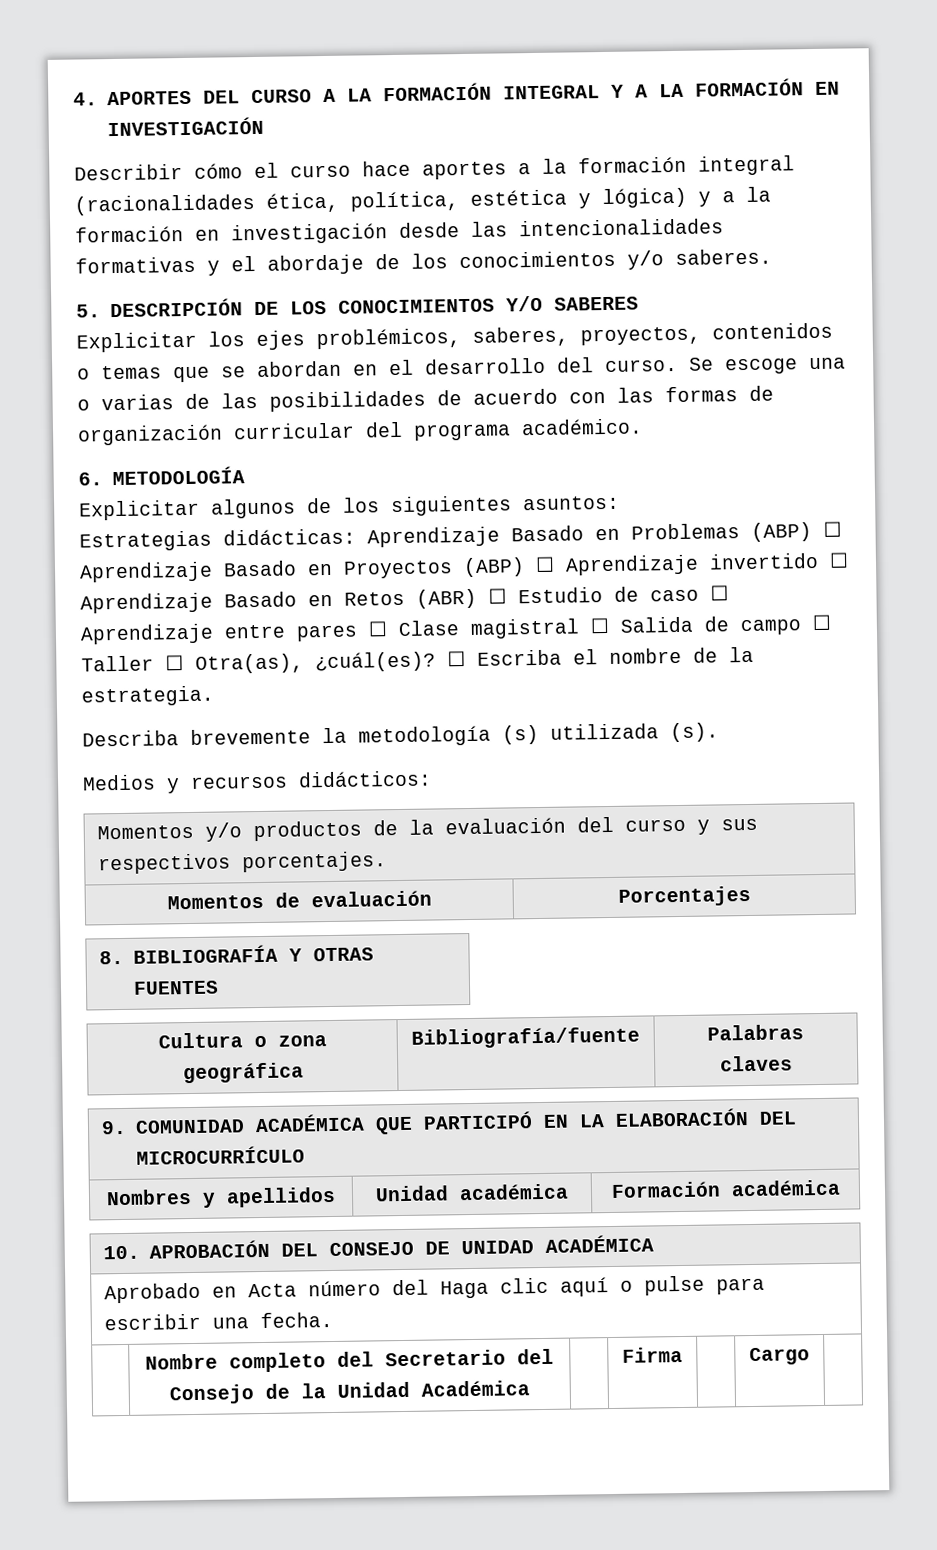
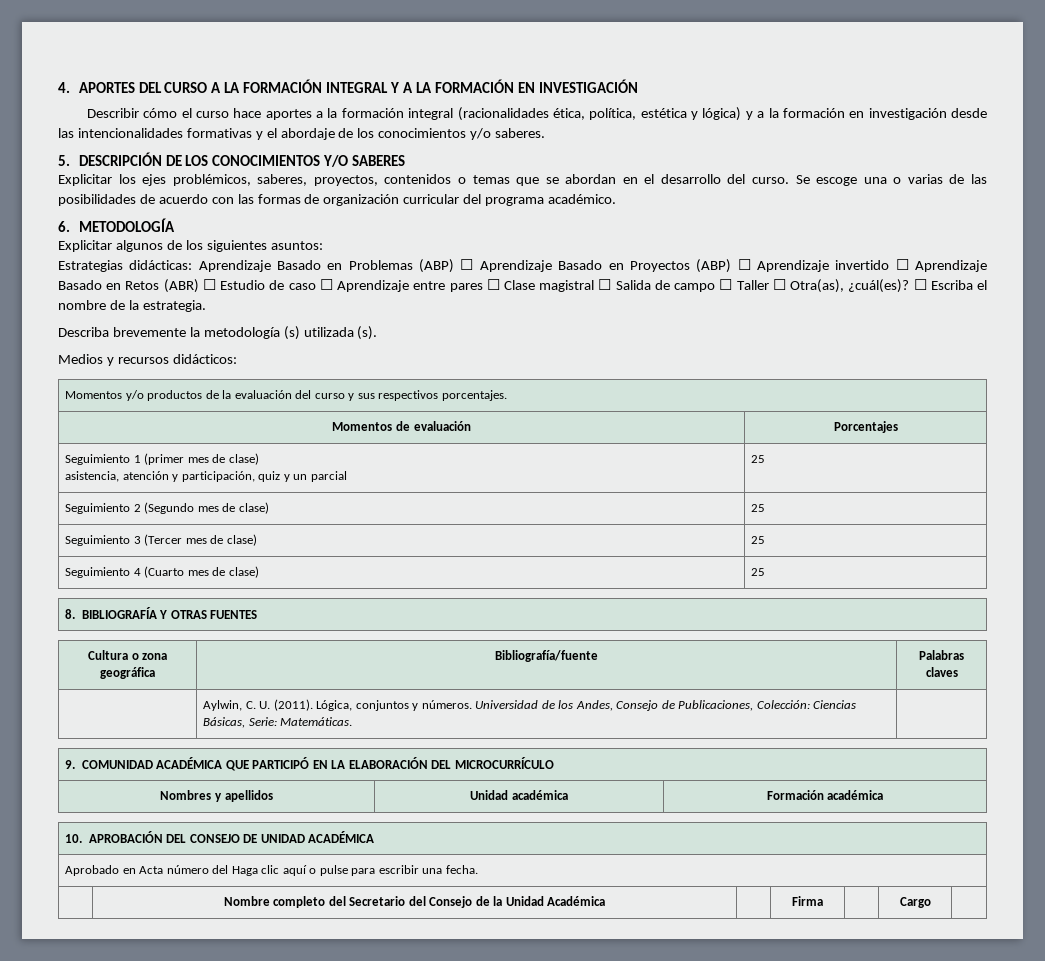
(751, 896) none -> [65,453,259,465] [65,471,347,482] [751,455,766,463] [65,502,269,514] [751,504,766,512] [65,534,257,546] [751,536,766,544] [65,566,259,578] [751,568,766,576] // Seguimiento 1 (primer mes de clase) // asistencia, atención y participación, quiz y un parcial | 25 // Seguimiento 2 (Segundo mes de clase) | 25 // Seguimiento 3 (Tercer mes de clase) | 25 // Seguimiento 4 (Cuarto mes de clase) | 25
(793, 1063) none -> [203,699,857,711] [203,717,353,728] // | Aylwin, C. U. (2011). Lógica, conjuntos y números. Universidad de los Andes, Consejo de Publicaciones, Colección: Ciencias Básicas, Serie: Matemáticas. |

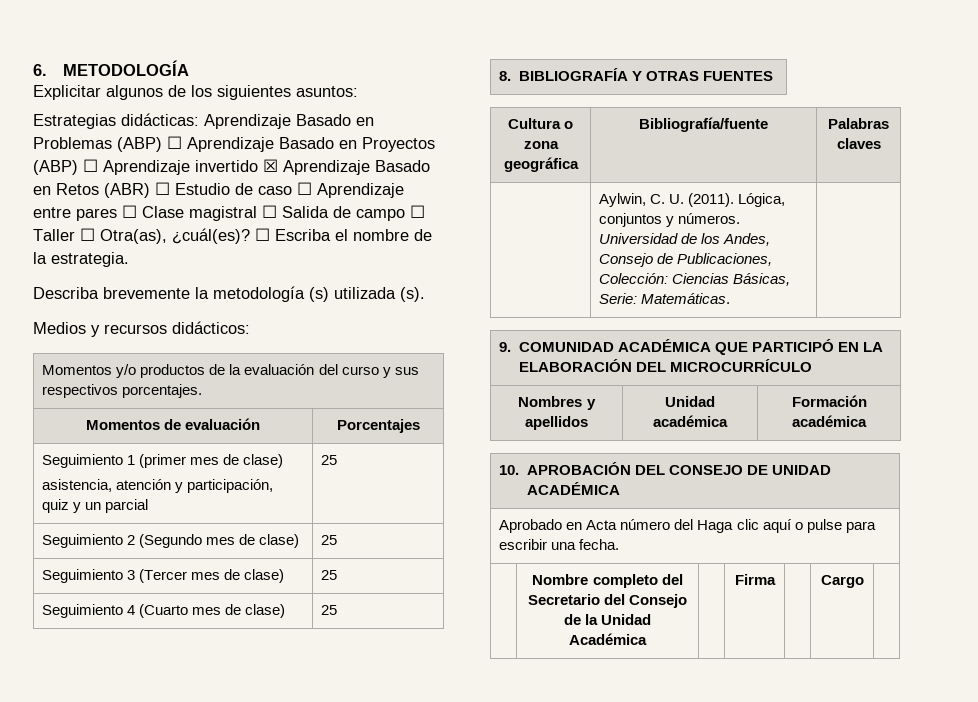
[58,79,638,93] [86,107,987,121] [58,128,546,140] [58,152,406,167] [58,174,988,186] [58,194,617,206] 4. APORTES DEL CURSO A LA FORMACIÓN INTEGRAL Y A LA FORMACIÓN EN INVESTIGACIÓN // Describir cómo el curso hace aportes a la formación integral (racionalidades ética, política, estética y lógica) y a la formación en investigación desde las intencionalidades formativas y el abordaje de los conocimientos y/o saberes. // 5. DESCRIPCIÓN DE LOS CONOCIMIENTOS Y/O SABERES // Explicitar los ejes problémicos, saberes, proyectos, contenidos o temas que se abordan en el desarrollo del curso. Se escoge una o varias de las posibilidades de acuerdo con las formas de organización curricular del programa académico. // -> (33, 70) none
[895,259,909,270] ☐ -> [263,159,278,172] ☒

